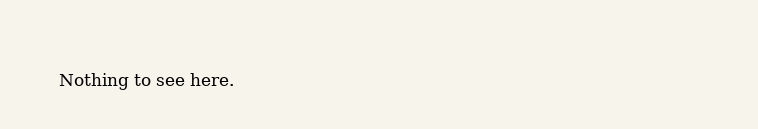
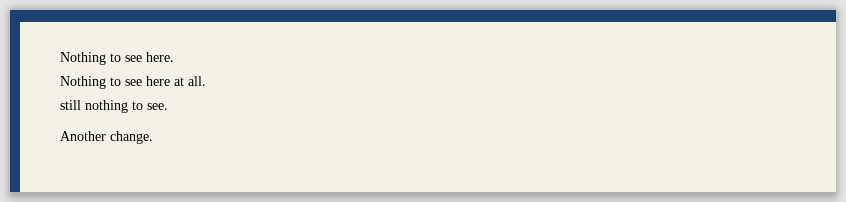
(234, 79) none -> [60,76,206,89] [60,100,168,113] [60,131,153,144] // Nothing to see here at all. // still nothing to see. // Another change.

